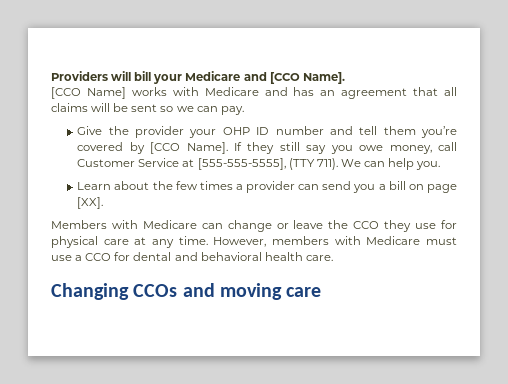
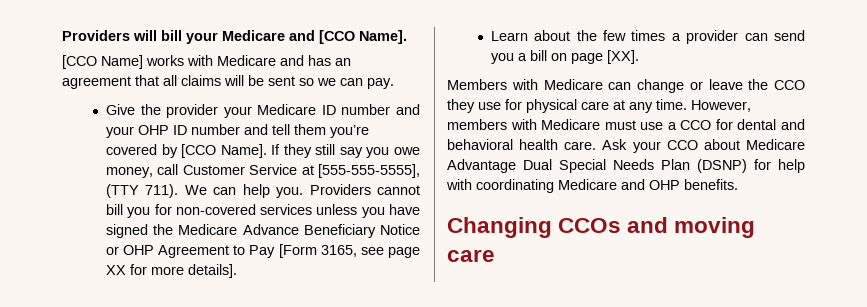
(217, 133) none -> [257,104,421,115] [105,126,134,138] Medicare ID number and your
(441, 165) none -> [309,184,420,195] [105,204,420,218] [105,224,420,238] [105,244,420,258] [105,264,237,278] Providers cannot bill you for non-covered services unless you have signed the Medicare Advance Beneficiary Notice or OHP Agreement to Pay [Form 3165, see page XX for more details].
(333, 258) none -> [602,139,805,153] [447,159,805,173] [446,179,738,193] Ask your CCO about Medicare Advantage Dual Special Needs Plan (DSNP) for help with coordinating Medicare and OHP benefits.

